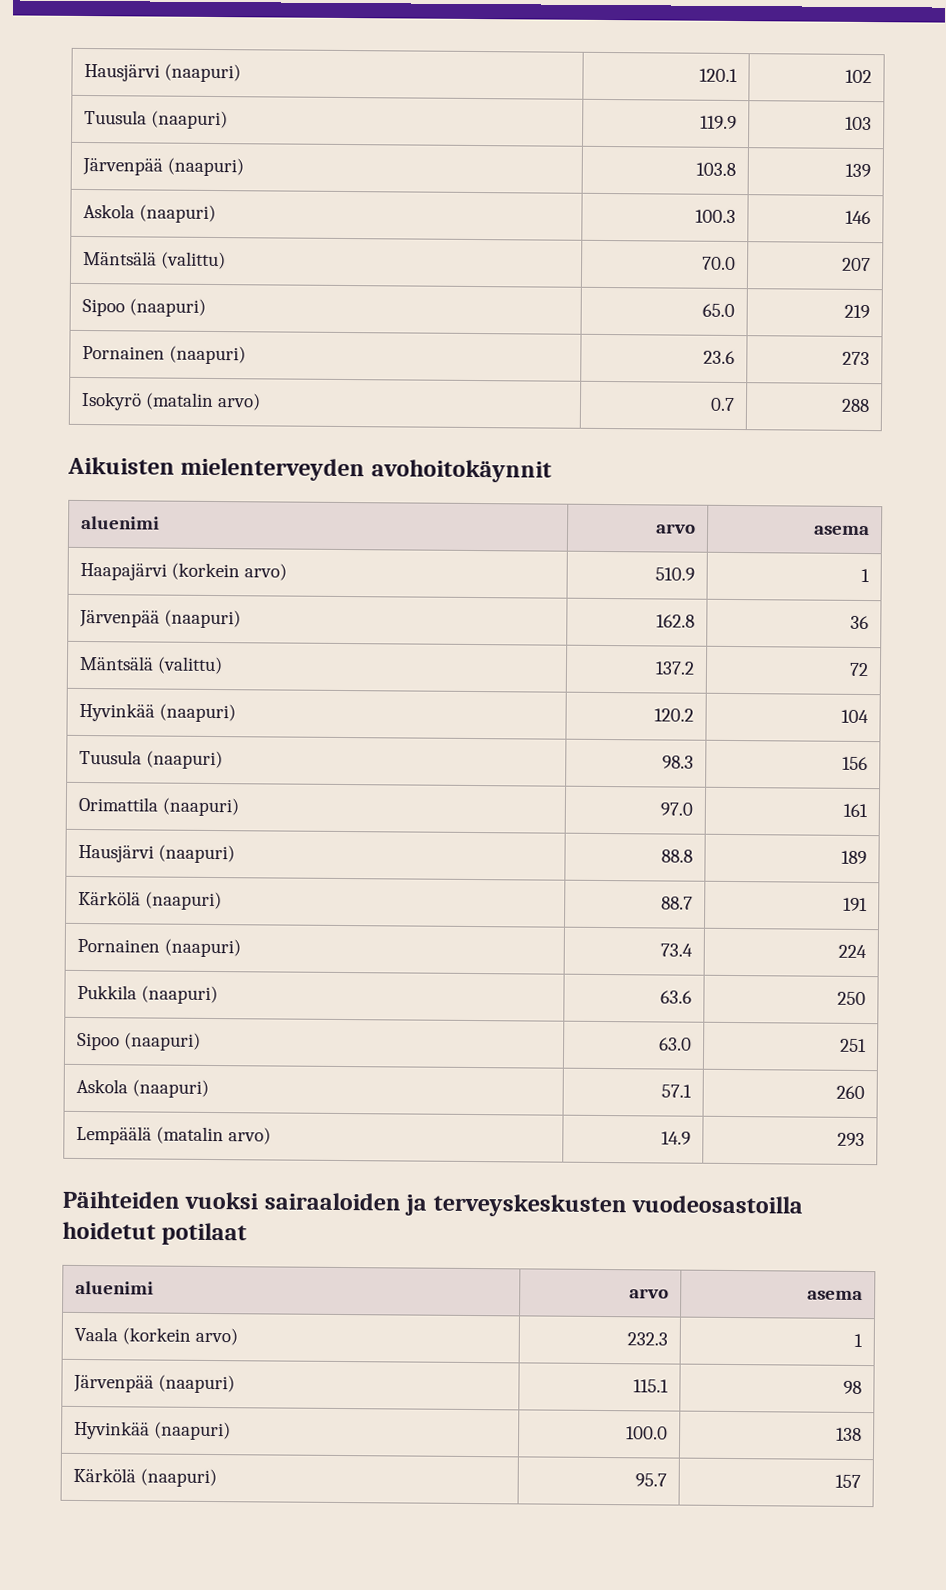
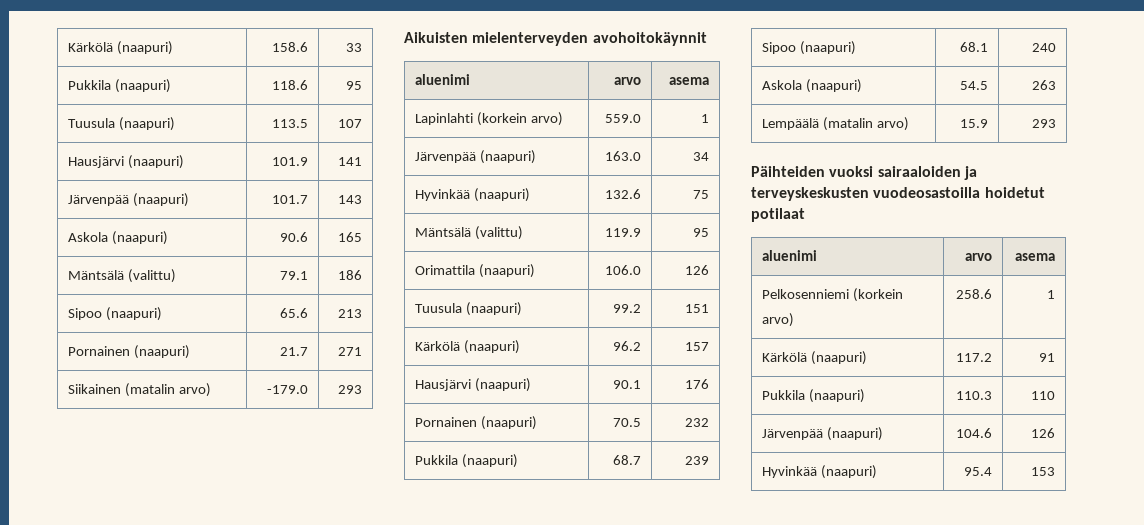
[84,63,242,83] [698,68,738,83] [844,69,872,84] [84,109,229,130] [699,115,737,130] [844,116,872,131] [82,157,245,177] [695,162,736,176] [844,163,871,178] [83,203,217,224] [694,209,736,223] [844,210,871,225] [83,250,227,270] [701,256,736,270] [841,257,871,272] [82,298,207,317] [701,303,735,317] [843,304,870,319] [82,345,247,365] [702,350,735,364] [841,351,870,366] [81,391,262,411] [709,397,735,411] [840,398,870,413] Hausjärvi (naapuri) | 120.1 | 102 // Tuusula (naapuri) | 119.9 | 103 // Järvenpää (naapuri) | 103.8 | 139 // Askola (naapuri) | 100.3 | 146 // Mäntsälä (valittu) | 70.0 | 207 // Sipoo (naapuri) | 65.0 | 219 // Pornainen (naapuri) | 23.6 | 273 // Isokyrö (matalin arvo) | 0.7 | 288 -> [68,41,173,55] [271,42,308,52] [345,43,362,52] [68,79,171,93] [271,80,308,90] [345,81,362,90] [68,117,175,131] [271,119,308,128] [337,119,362,128] [68,155,184,169] [271,157,308,166] [337,157,362,166] [68,193,189,207] [271,195,308,204] [337,195,362,204] [68,231,168,245] [279,232,308,242] [337,232,362,242] [68,269,176,283] [279,271,308,280] [337,270,362,280] [68,307,162,321] [279,308,308,318] [337,309,362,318] [68,345,190,359] [279,347,308,356] [337,347,362,356] [68,383,211,397] [266,385,308,394] [337,385,362,394] Kärkölä (naapuri) | 158.6 | 33 // Pukkila (naapuri) | 118.6 | 95 // Tuusula (naapuri) | 113.5 | 107 // Hausjärvi (naapuri) | 101.9 | 141 // Järvenpää (naapuri) | 101.7 | 143 // Askola (naapuri) | 90.6 | 165 // Mäntsälä (valittu) | 79.1 | 186 // Sipoo (naapuri) | 65.6 | 213 // Pornainen (naapuri) | 21.7 | 271 // Siikainen (matalin arvo) | -179.0 | 293
[80,562,288,581] [654,567,695,581] [860,568,870,583] [79,609,242,629] [655,614,695,628] [849,615,869,630] [79,655,224,675] [654,661,695,675] [848,662,869,677] [79,702,237,723] [653,708,694,722] [840,709,869,724] [79,749,224,770] [661,755,694,769] [841,756,868,771] [78,796,240,817] [659,802,693,816] [842,803,868,818] [78,844,236,864] [660,849,693,863] [840,850,867,865] [78,890,223,911] [660,896,693,910] [842,897,868,912] [77,938,242,958] [659,943,693,957] [837,944,867,959] [77,984,219,1005] [659,990,692,1004] [836,991,866,1006] [77,1032,202,1051] [658,1037,692,1051] [839,1038,867,1053] [76,1078,210,1098] [660,1084,692,1098] [835,1085,865,1100] Haapajärvi (korkein arvo) | 510.9 | 1 // Järvenpää (naapuri) | 162.8 | 36 // Mäntsälä (valittu) | 137.2 | 72 // Hyvinkää (naapuri) | 120.2 | 104 // Tuusula (naapuri) | 98.3 | 156 // Orimattila (naapuri) | 97.0 | 161 // Hausjärvi (naapuri) | 88.8 | 189 // Kärkölä (naapuri) | 88.7 | 191 // Pornainen (naapuri) | 73.4 | 224 // Pukkila (naapuri) | 63.6 | 250 // Sipoo (naapuri) | 63.0 | 251 // Askola (naapuri) | 57.1 | 260 -> [415,112,563,126] [604,114,641,123] [700,114,709,123] [415,150,536,164] [604,151,641,161] [692,152,709,161] [415,188,530,202] [604,189,641,199] [692,190,709,199] [415,226,523,240] [604,228,641,237] [692,228,709,237] [415,264,535,278] [604,265,641,275] [684,265,709,275] [415,302,522,316] [612,304,641,313] [684,304,709,313] [415,340,520,354] [612,341,641,351] [684,342,709,351] [415,378,531,392] [612,380,641,389] [684,379,709,389] [415,416,537,430] [612,418,641,427] [684,418,709,427] [415,454,518,468] [612,455,641,465] [684,456,709,465] [762,41,856,55] [959,42,988,52] [1031,43,1056,52] [762,79,862,93] [959,81,988,90] [1031,80,1056,90] Lapinlahti (korkein arvo) | 559.0 | 1 // Järvenpää (naapuri) | 163.0 | 34 // Hyvinkää (naapuri) | 132.6 | 75 // Mäntsälä (valittu) | 119.9 | 95 // Orimattila (naapuri) | 106.0 | 126 // Tuusula (naapuri) | 99.2 | 151 // Kärkölä (naapuri) | 96.2 | 157 // Hausjärvi (naapuri) | 90.1 | 176 // Pornainen (naapuri) | 70.5 | 232 // Pukkila (naapuri) | 68.7 | 239 // Sipoo (naapuri) | 68.1 | 240 // Askola (naapuri) | 54.5 | 263
[660,1131,691,1145] 14.9 -> [959,119,988,128] 15.9
[74,1326,239,1346] [626,1332,668,1346] [853,1333,863,1348] [73,1374,236,1394] [632,1379,669,1393] [842,1380,862,1395] [74,1420,232,1441] [625,1426,668,1440] [835,1427,862,1441] [73,1467,218,1488] [634,1473,667,1487] [834,1474,861,1488] Vaala (korkein arvo) | 232.3 | 1 // Järvenpää (naapuri) | 115.1 | 98 // Hyvinkää (naapuri) | 100.0 | 138 // Kärkölä (naapuri) | 95.7 | 157 -> [762,288,903,302] [762,313,795,327] [955,289,992,299] [1046,290,1055,299] [762,351,867,365] [955,353,992,362] [1038,353,1055,362] [762,389,865,403] [955,391,992,400] [1030,391,1055,400] [762,427,883,441] [955,428,992,438] [1030,428,1055,438] [762,465,877,479] [963,467,992,476] [1030,467,1055,476] Pelkosenniemi (korkein arvo) | 258.6 | 1 // Kärkölä (naapuri) | 117.2 | 91 // Pukkila (naapuri) | 110.3 | 110 // Järvenpää (naapuri) | 104.6 | 126 // Hyvinkää (naapuri) | 95.4 | 153

